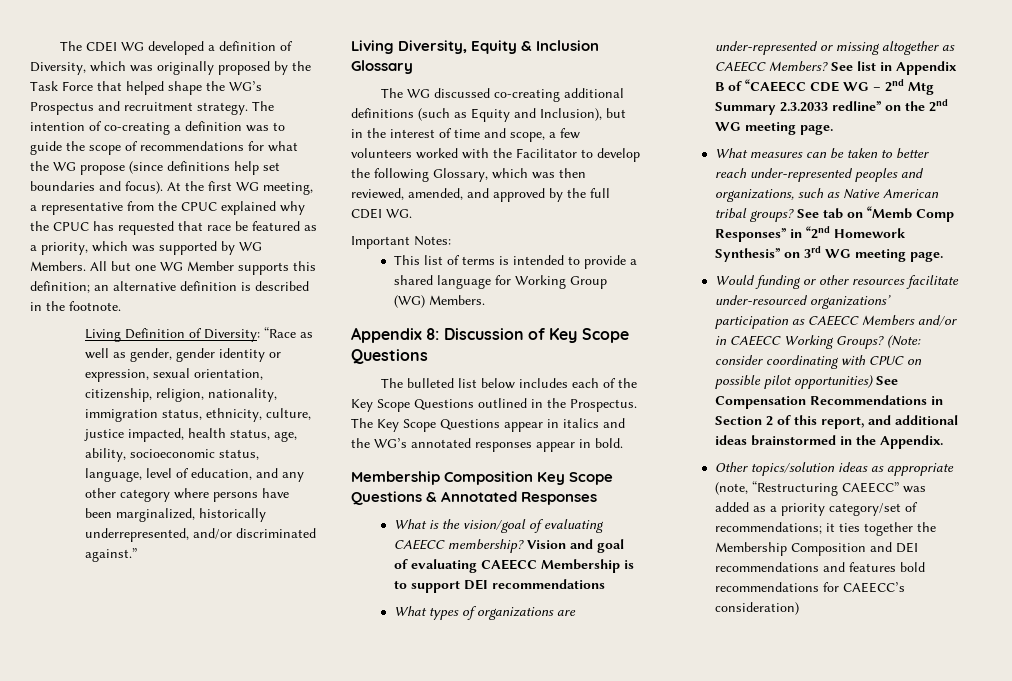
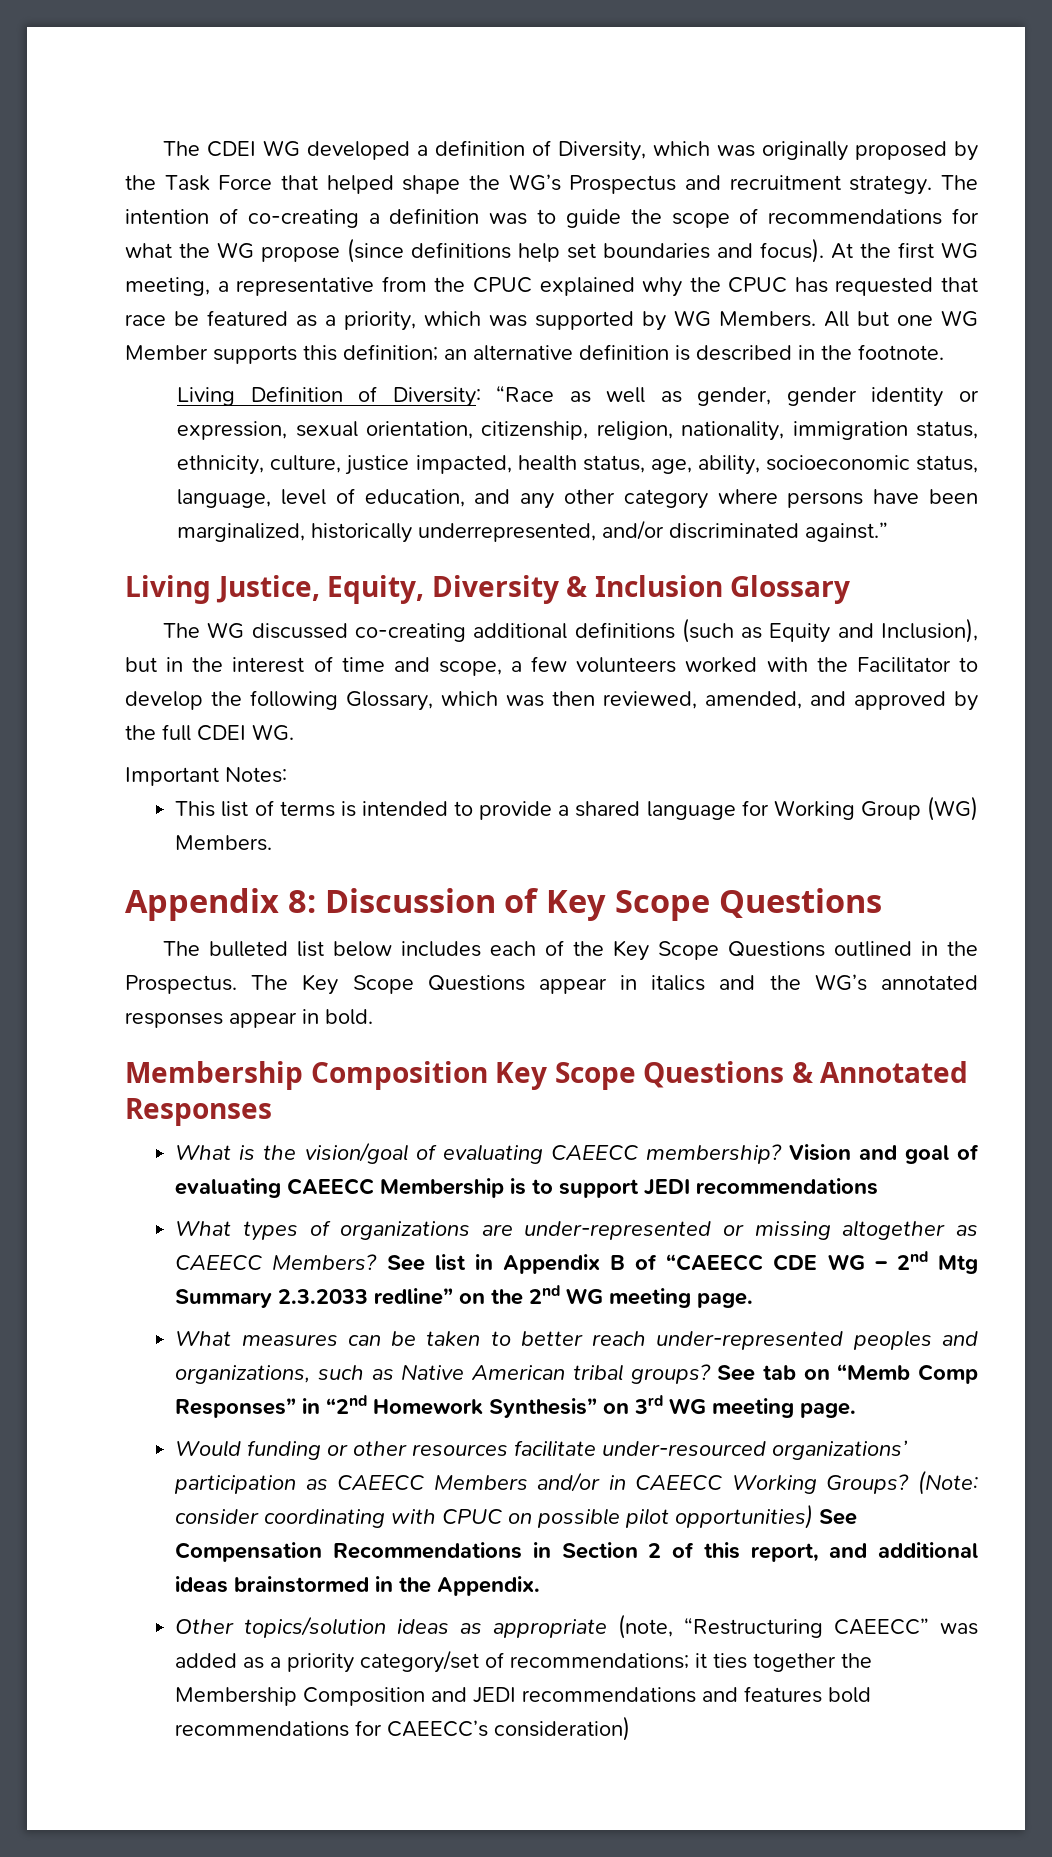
[398,40,518,54] Diversity, Equity -> [215,575,559,604] Justice, Equity, Diversity
[464,579,489,590] DEI -> [644,1179,691,1196] JEDI
[896,542,919,553] DEI -> [473,1687,517,1703] JEDI

